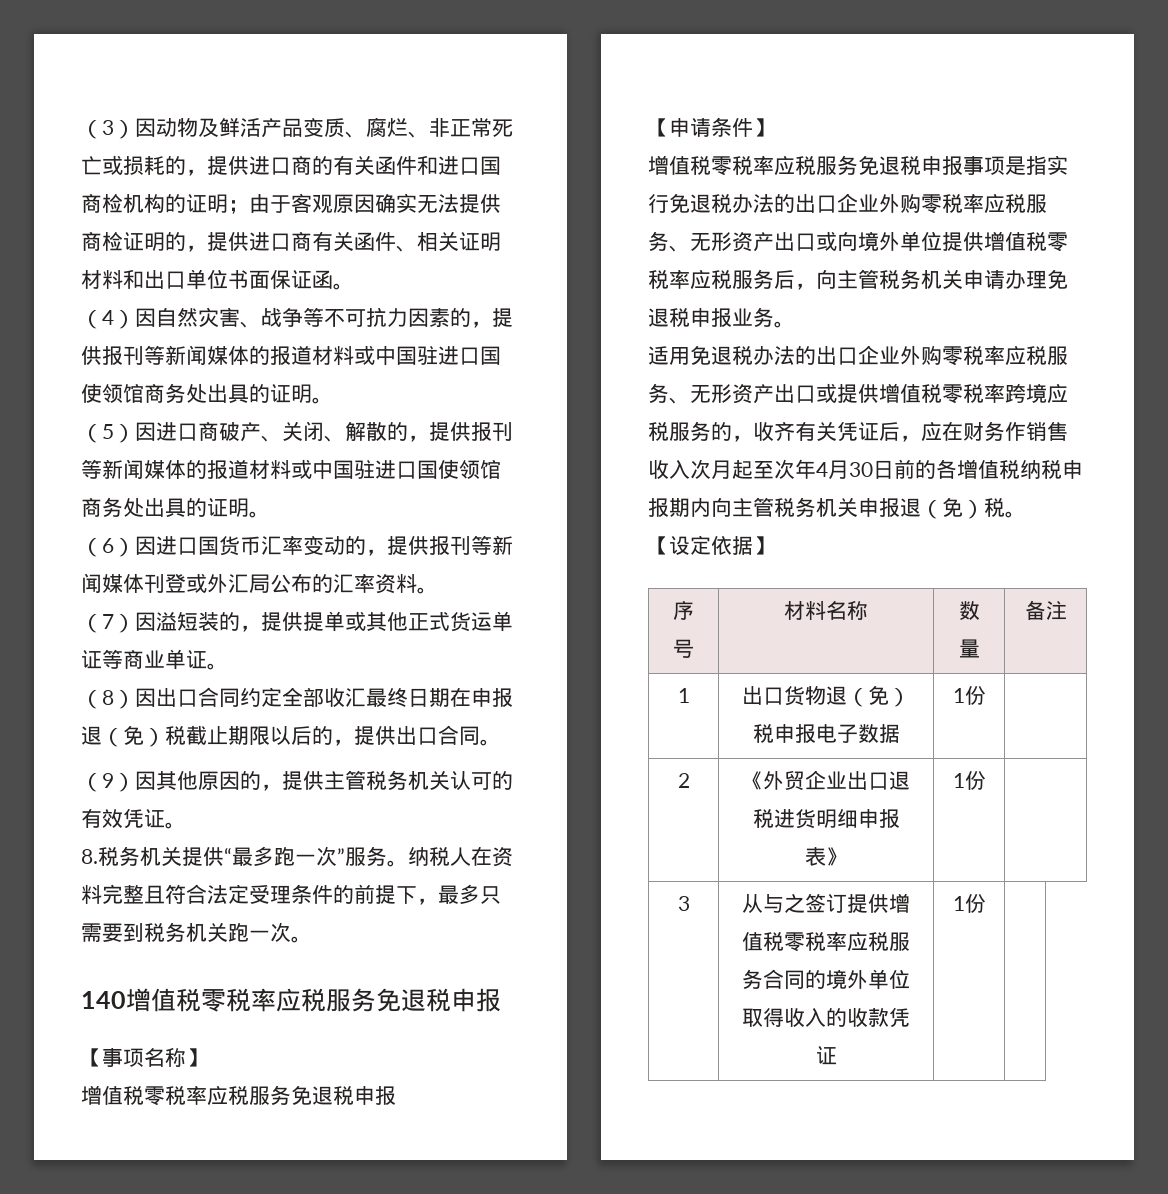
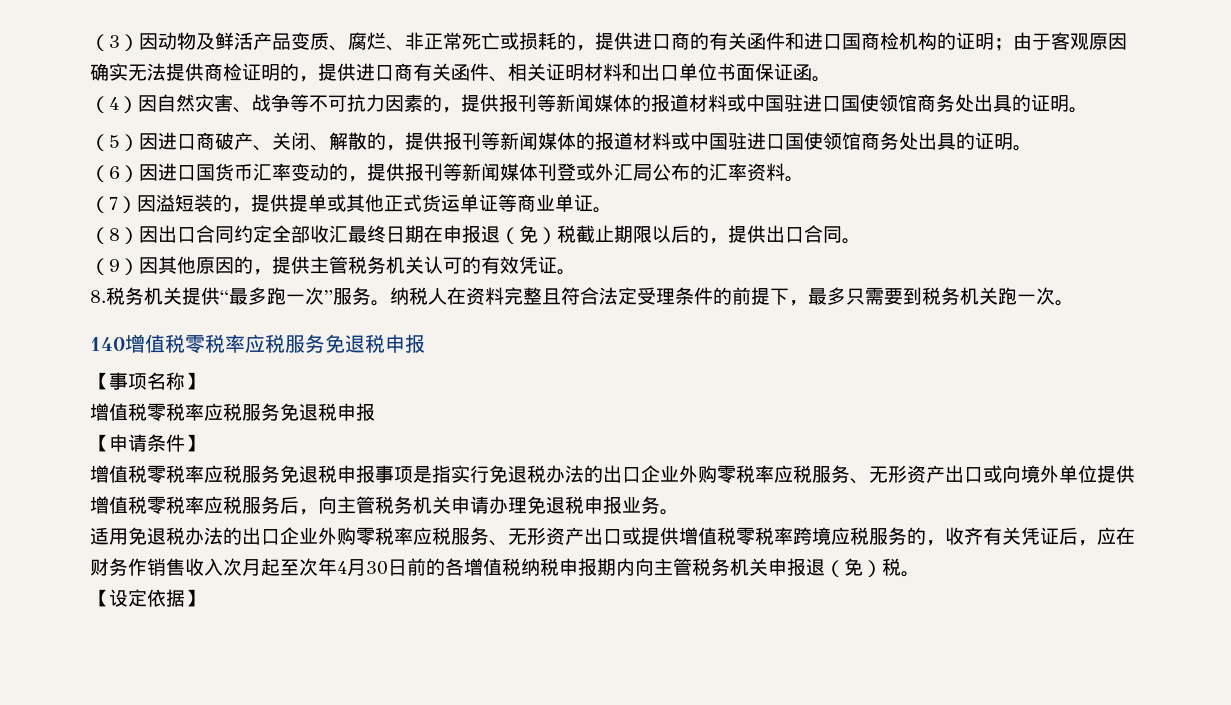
[673,600,694,620] [673,639,694,658] [784,600,868,620] [958,601,980,620] [958,639,980,658] [1024,600,1067,620] [677,688,690,703] [742,685,910,707] [752,724,900,744] [952,686,986,705] [677,773,690,788] [742,770,910,791] [752,808,900,829] [805,847,847,866] [952,771,986,790] [677,896,690,911] [742,893,910,914] [742,931,910,952] [742,969,910,990] [742,1007,910,1028] [815,1046,837,1065] [952,894,986,913] // 序号 | 材料名称 | 数量 | 备注 // 1 | 出口货物退（免）税申报电子数据 | 1份 | // 2 | 《外贸企业出口退税进货明细申报表》 | 1份 | // 3 | 从与之签订提供增值税零税率应税服务合同的境外单位取得收入的收款凭证 | 1份 | -> (204, 598) none

